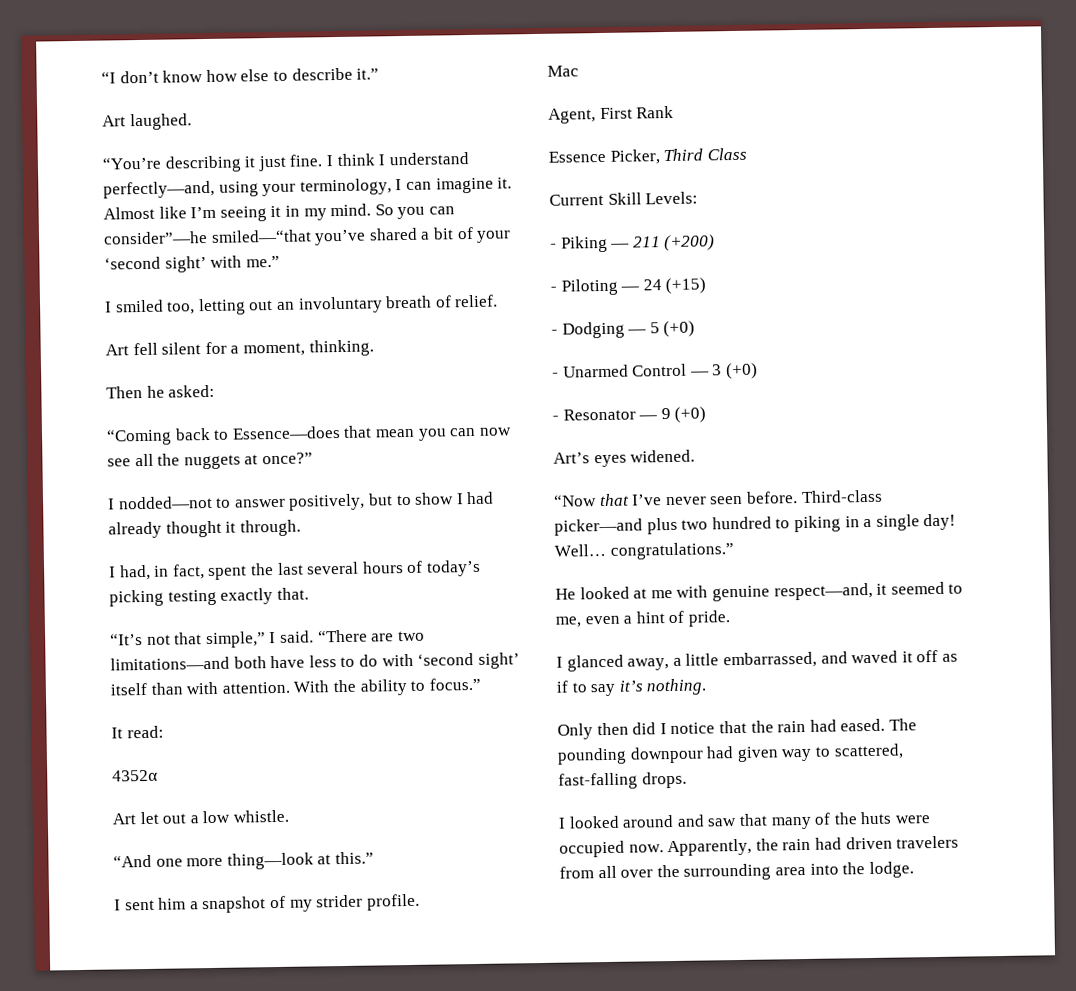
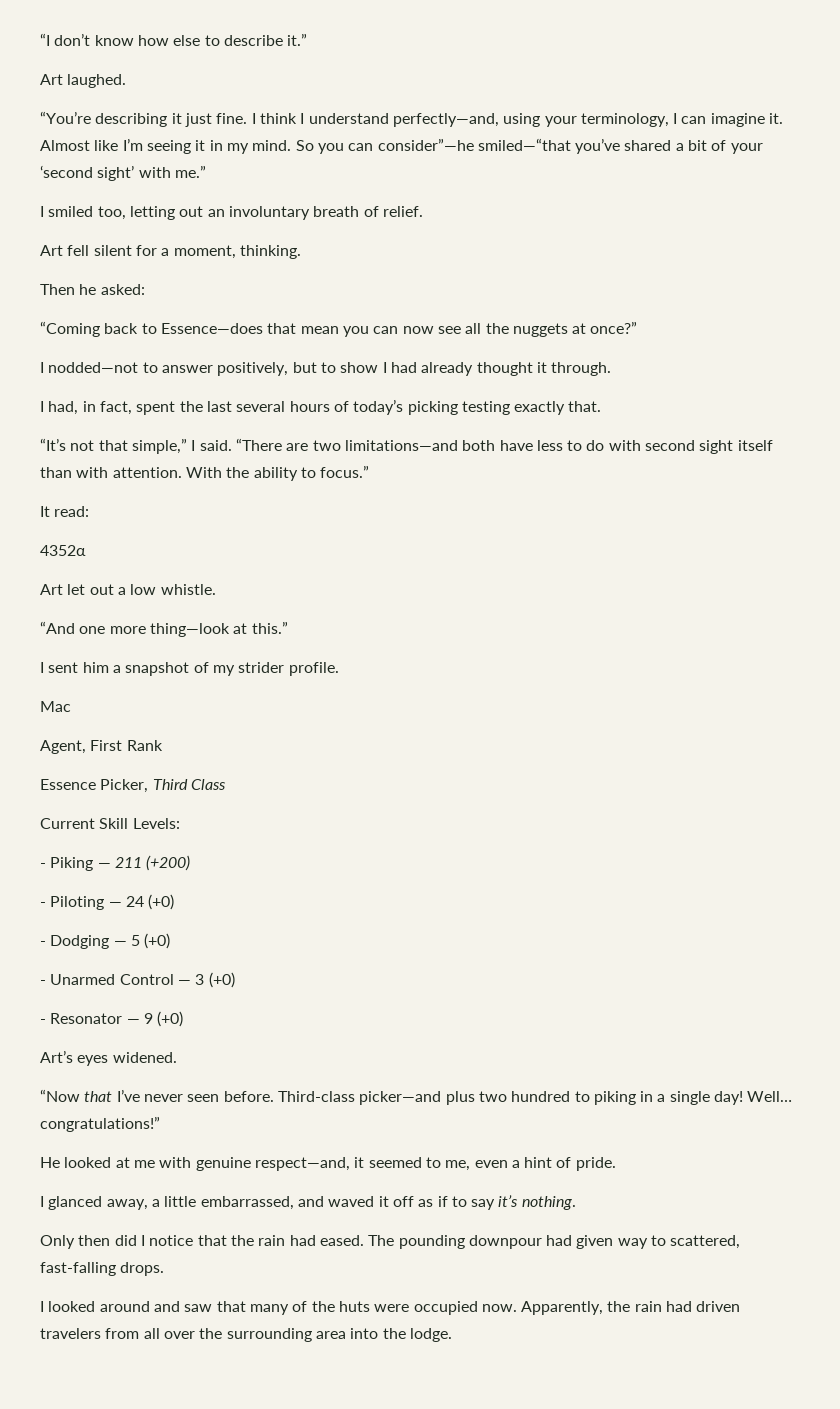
[417,652,520,669] ‘second sight’ -> [645,440,734,454] second sight
[665,277,707,295] (+15) -> [148,894,175,910] (+0)
[609,542,734,560] congratulations.” -> [40,1116,160,1132] congratulations!”

